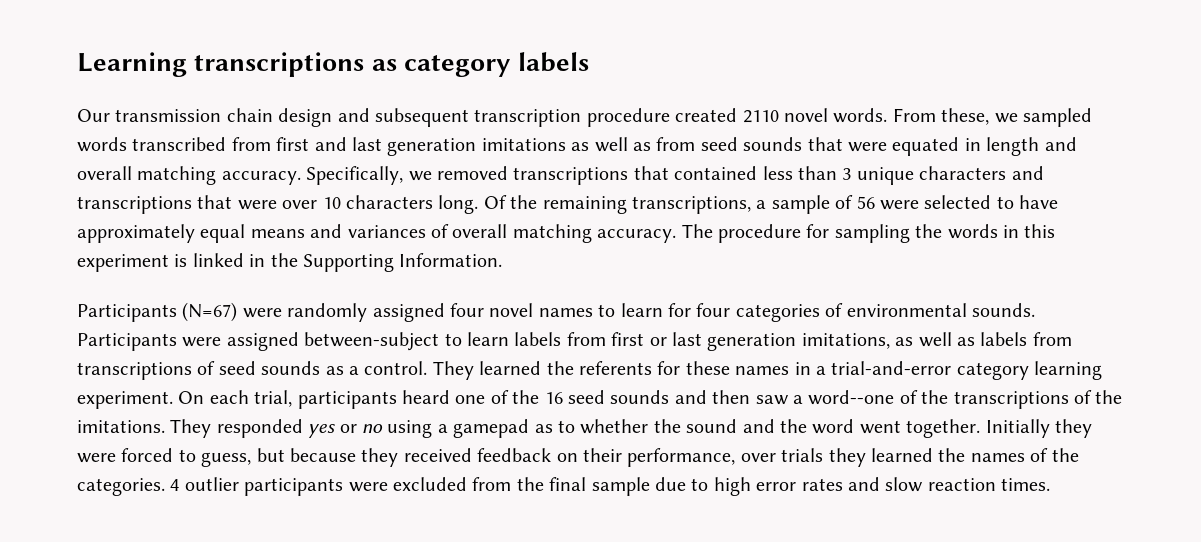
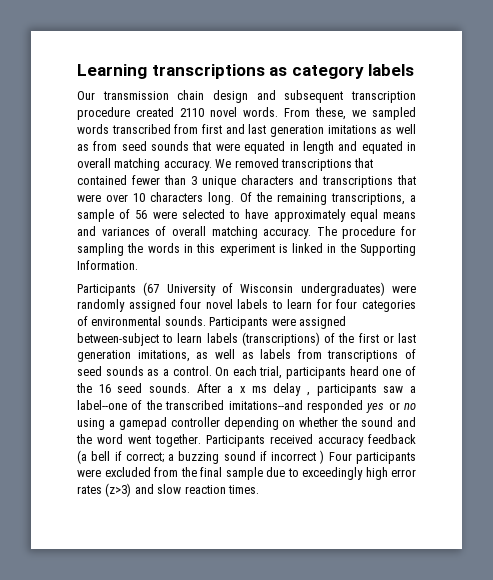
[77,166,432,185] overall matching accuracy. Specifically, we -> [361,141,417,154] [77,158,232,171] equated in overall matching accuracy. We
[762,166,793,180] less -> [132,175,160,185] fewer
[182,302,238,322] (N=67) -> [143,282,385,296] (67 University of Wisconsin undergraduates)
[538,308,593,317] names -> [237,299,269,309] labels
[566,332,606,346] from -> [241,332,355,346] (transcriptions) of the
[432,361,1103,380] [77,391,173,409] They learned the referents for these names in a trial-and-error category learning experiment. -> (212, 371) none
[610,390,751,404] sounds and then -> [149,383,377,396] sounds. After a x ms delay , participants
[808,390,1123,409] [77,419,212,438] word--one of the transcriptions of the imitations. They -> [77,400,303,410] label--one of the transcribed imitations--and
[534,420,575,433] as to -> [170,417,296,430] controller depending on
[985,419,1092,438] [77,448,1079,467] [77,477,239,496] Initially they were forced to guess, but because they received feedback on their performance, over trials they learned the names of the categories. 4 outlier -> [206,434,416,447] [77,450,352,464] Participants received accuracy feedback (a bell if correct; a buzzing sound if incorrect ) Four
(709, 484) none -> [302,467,363,480] exceedingly
(843, 484) none -> [105,483,132,497] (z>3)

